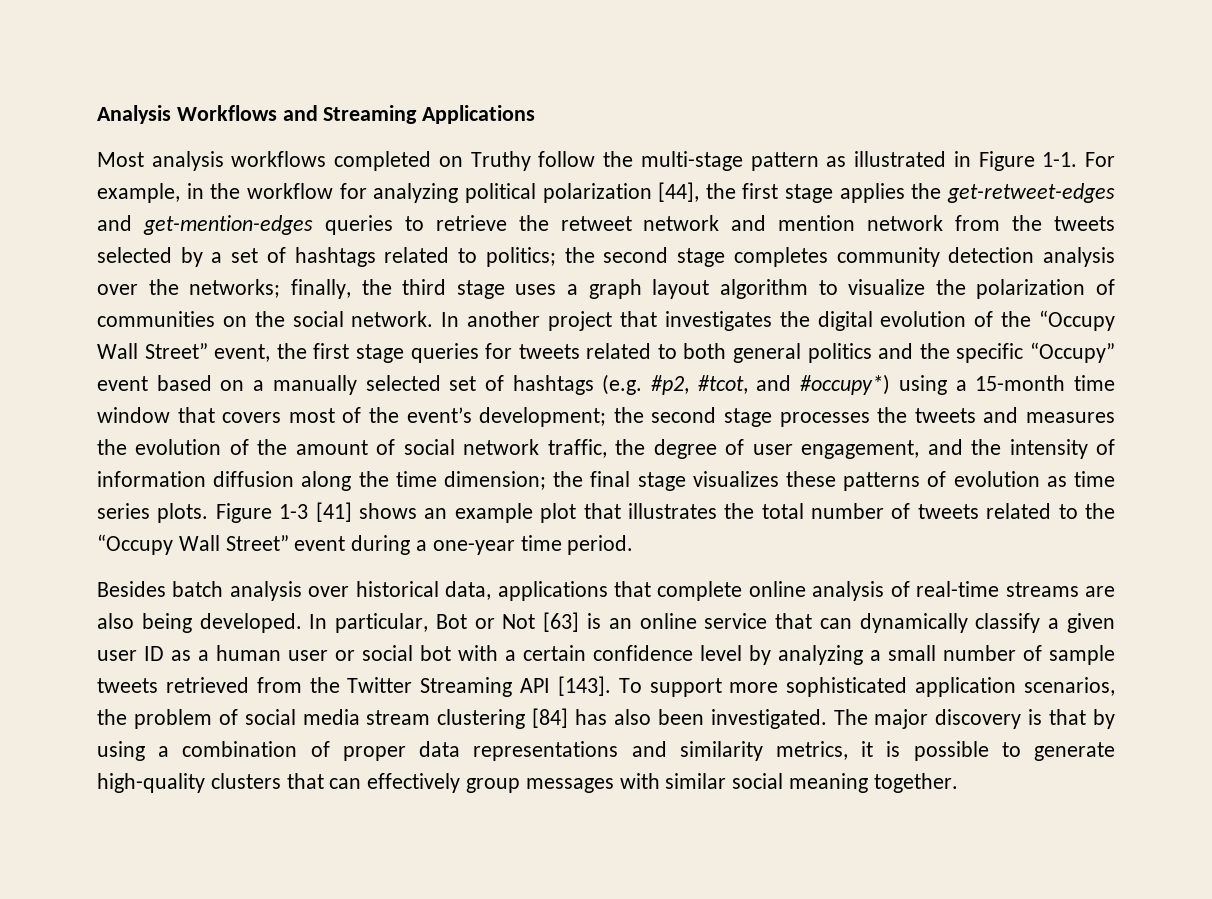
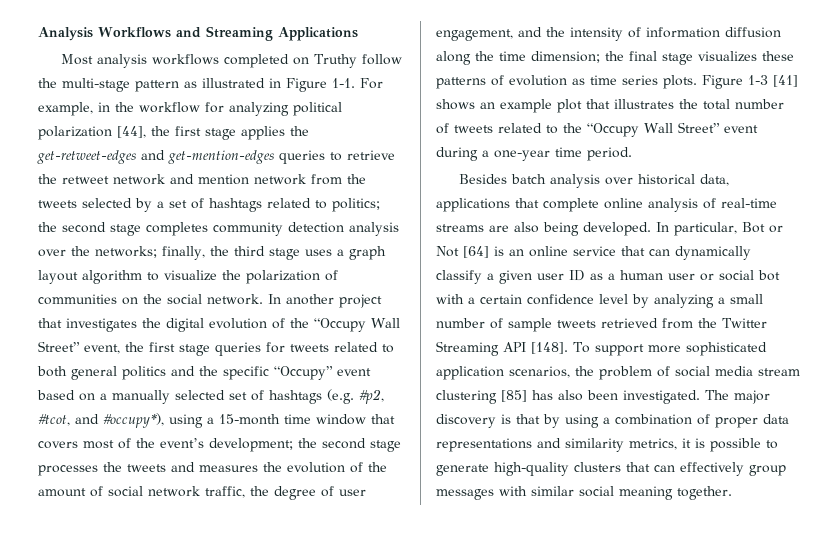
[800,374,891,395] #occupy*) -> [103,413,164,428] #occupy*),
[543,612,580,632] [63] -> [463,246,489,258] [64]
[557,676,611,696] [143]. -> [531,342,568,354] [148].
[532,708,569,728] [84] -> [501,390,527,402] [85]

